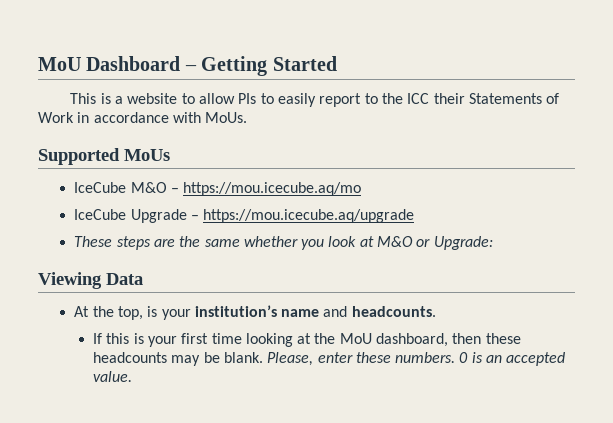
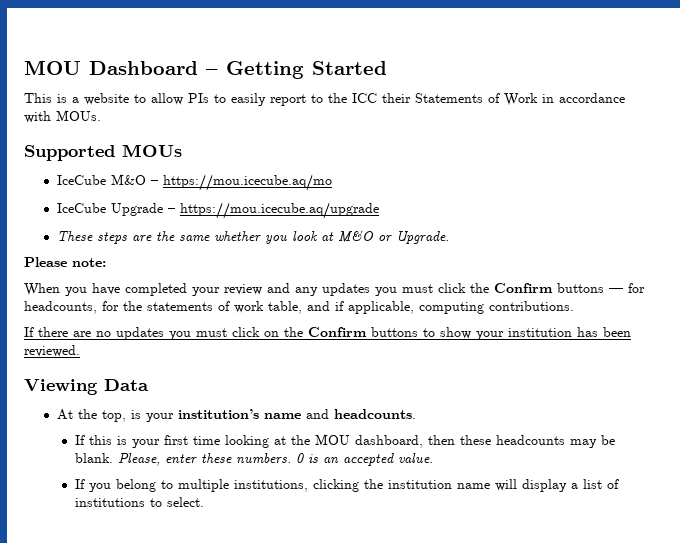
[38,57,81,71] MoU -> [24,60,81,75] MOU
[205,112,248,123] MoUs. -> [56,110,101,121] MOUs.
[124,149,170,161] MoUs -> [122,144,182,157] MOUs
[433,236,493,250] Upgrade: -> [395,231,449,244] [24,257,106,267] [24,283,645,296] [24,301,574,314] [24,327,631,340] [24,345,80,357] Upgrade. // Please note: // When you have completed your review and any updates you must click the Confirm buttons — for headcounts, for the statements of work table, and if applicable, computing contributions. // If there are no updates you must click on the Confirm buttons to show your institution has been reviewed.
[339,333,372,344] MoU -> [314,434,350,445] MOU
(132, 376) none -> [74,479,619,492] [74,497,204,507] // If you belong to multiple institutions, clicking the institution name will display a list of institutions to select.

